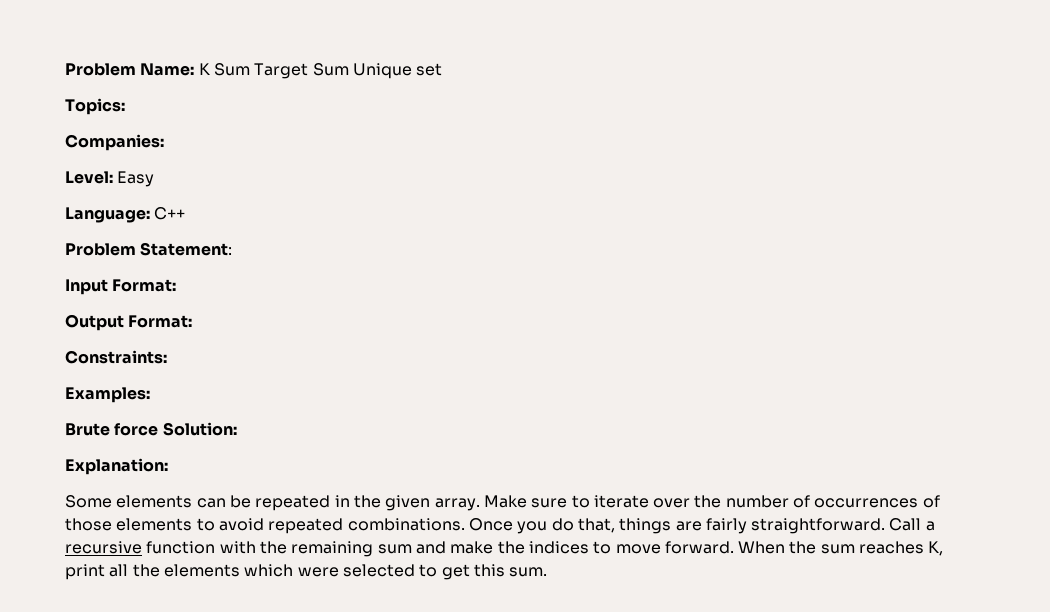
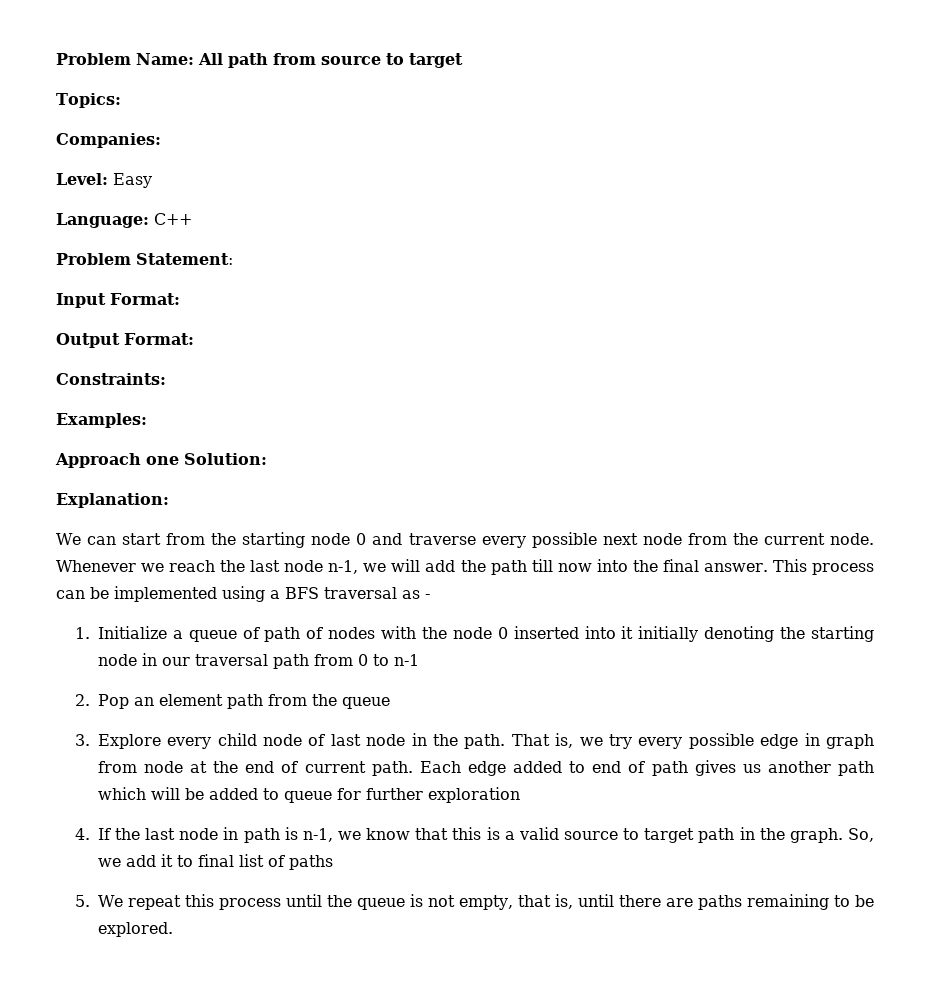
[198,63,443,79] K Sum Target Sum Unique set -> [198,53,463,68] All path from source to target
[65,423,159,436] Brute force -> [55,453,179,468] Approach one
[65,495,940,511] [65,518,935,534] [65,541,944,557] [65,564,548,580] Some elements can be repeated in the given array. Make sure to iterate over the number of occurrences of those elements to avoid repeated combinations. Once you do that, things are fairly straightforward. Call a recursive function with the remaining sum and make the indices to move forward. When the sum reaches K, print all the elements which were selected to get this sum. -> [56,532,874,548] [56,559,875,575] [56,586,430,602] [74,626,874,642] [97,653,419,669] [74,694,390,709] [74,733,874,749] [97,760,875,776] [97,787,520,803] [74,827,875,843] [97,854,333,870] [74,894,875,910] [97,922,173,937] We can start from the starting node 0 and traverse every possible next node from the current node. Whenever we reach the last node n-1, we will add the path till now into the final answer. This process can be implemented using a BFS traversal as - // 1. Initialize a queue of path of nodes with the node 0 inserted into it initially denoting the starting node in our traversal path from 0 to n-1 // 2. Pop an element path from the queue // 3. Explore every child node of last node in the path. That is, we try every possible edge in graph from node at the end of current path. Each edge added to end of path gives us another path which will be added to queue for further exploration // 4. If the last node in path is n-1, we know that this is a valid source to target path in the graph. So, we add it to final list of paths // 5. We repeat this process until the queue is not empty, that is, until there are paths remaining to be explored.

